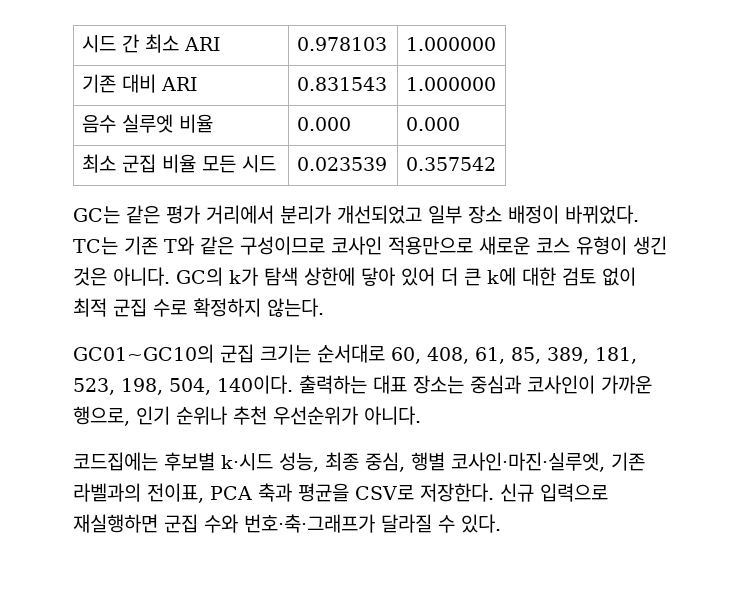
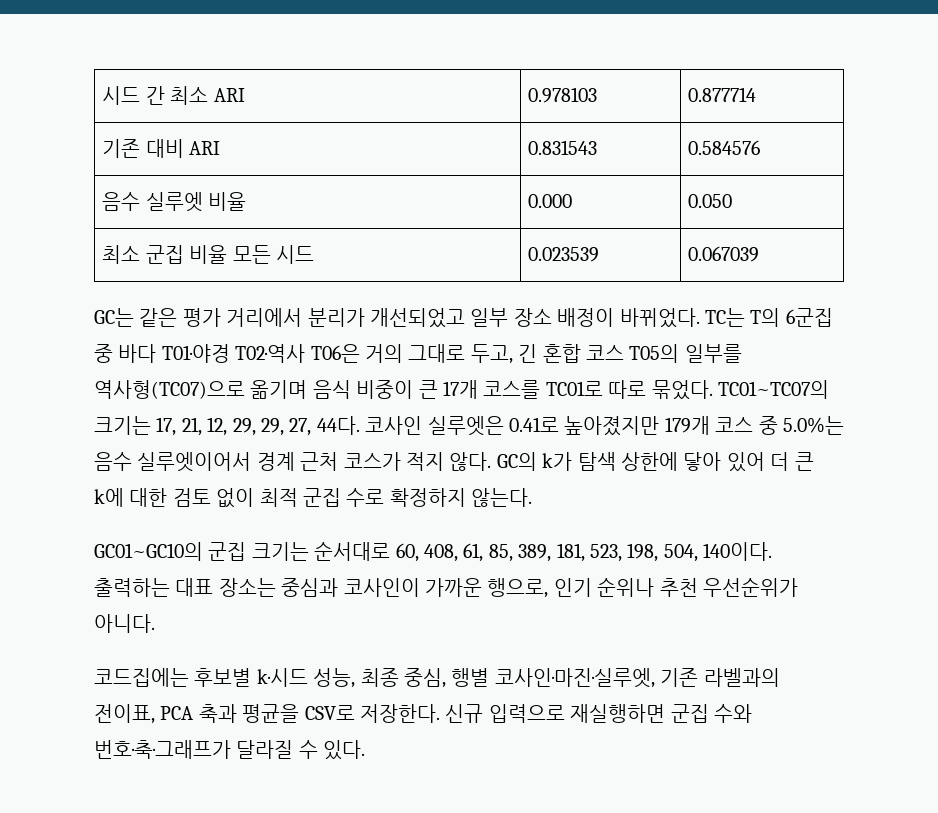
[405,37,496,51] 1.000000 -> [688,87,757,102] 0.877714
[405,77,496,91] 1.000000 -> [688,140,761,155] 0.584576
[405,117,460,131] 0.000 -> [688,194,733,208] 0.050
[405,157,496,171] 0.357542 -> [688,246,760,262] 0.067039
[124,236,667,255] [73,267,170,286] 기존 T와 같은 구성이므로 코사인 적용만으로 새로운 코스 유형이 생긴 것은 아니다. -> [750,308,833,327] [94,344,742,364] [94,380,829,400] [94,416,844,436] [94,452,492,472] T의 6군집 중 바다 T01·야경 T02·역사 T06은 거의 그대로 두고, 긴 혼합 코스 T05의 일부를 역사형(TC07)으로 옮기며 음식 비중이 큰 17개 코스를 TC01로 따로 묶었다. TC01~TC07의 크기는 17, 21, 12, 29, 29, 27, 44다. 코사인 실루엣은 0.41로 높아졌지만 179개 코스 중 5.0%는 음수 실루엣이어서 경계 근처 코스가 적지 않다.

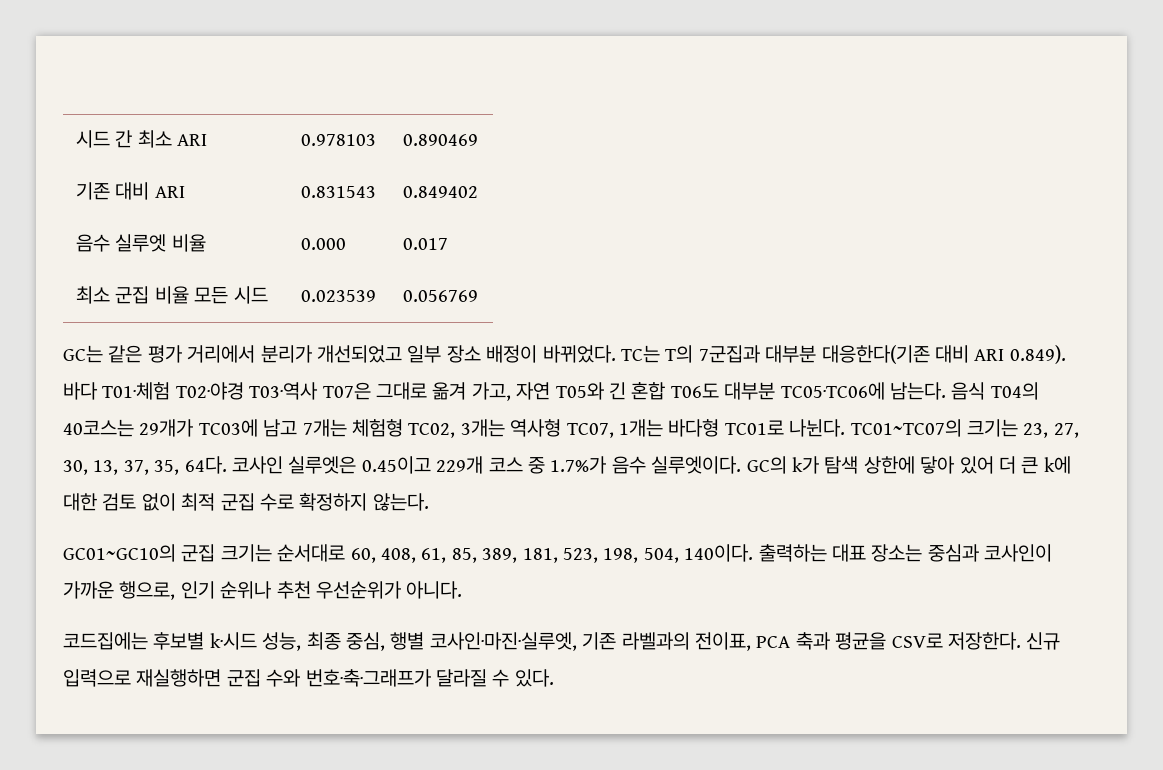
[688,87,757,102] 0.877714 -> [403,134,479,146] 0.890469
[688,140,761,155] 0.584576 -> [403,186,479,198] 0.849402
[688,194,733,208] 0.050 -> [403,238,449,250] 0.017
[688,246,760,262] 0.067039 -> [403,290,479,302] 0.056769
[785,308,833,327] [94,344,742,364] [94,380,829,400] [94,416,844,436] [94,452,492,472] 6군집 중 바다 T01·야경 T02·역사 T06은 거의 그대로 두고, 긴 혼합 코스 T05의 일부를 역사형(TC07)으로 옮기며 음식 비중이 큰 17개 코스를 TC01로 따로 묶었다. TC01~TC07의 크기는 17, 21, 12, 29, 29, 27, 44다. 코사인 실루엣은 0.41로 높아졌지만 179개 코스 중 5.0%는 음수 실루엣이어서 경계 근처 코스가 적지 않다. -> [698,345,1066,364] [63,382,1039,401] [63,419,1079,438] [63,456,742,475] 7군집과 대부분 대응한다(기존 대비 ARI 0.849). 바다 T01·체험 T02·야경 T03·역사 T07은 그대로 옮겨 가고, 자연 T05와 긴 혼합 T06도 대부분 TC05·TC06에 남는다. 음식 T04의 40코스는 29개가 TC03에 남고 7개는 체험형 TC02, 3개는 역사형 TC07, 1개는 바다형 TC01로 나뉜다. TC01~TC07의 크기는 23, 27, 30, 13, 37, 35, 64다. 코사인 실루엣은 0.45이고 229개 코스 중 1.7%가 음수 실루엣이다.

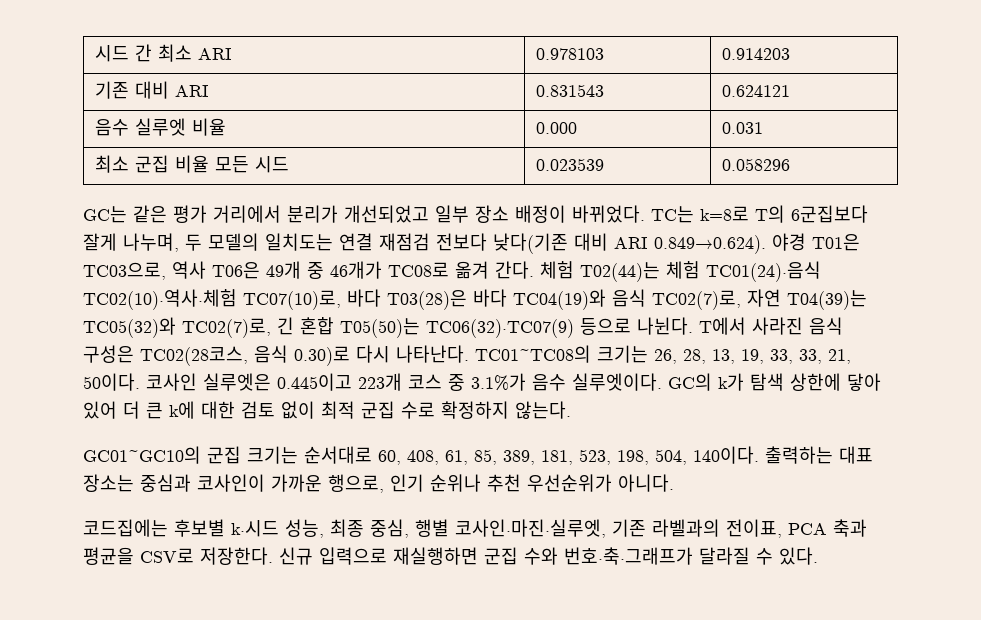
[403,134,479,146] 0.890469 -> [721,48,790,60] 0.914203
[403,186,479,198] 0.849402 -> [721,85,790,97] 0.624121
[403,238,449,250] 0.017 -> [721,122,763,134] 0.031
[403,290,479,302] 0.056769 -> [721,158,790,171] 0.058296
[665,345,1066,364] [63,382,1039,401] [63,419,1079,438] [63,456,484,475] T의 7군집과 대부분 대응한다(기존 대비 ARI 0.849). 바다 T01·체험 T02·야경 T03·역사 T07은 그대로 옮겨 가고, 자연 T05와 긴 혼합 T06도 대부분 TC05·TC06에 남는다. 음식 T04의 40코스는 29개가 TC03에 남고 7개는 체험형 TC02, 3개는 역사형 TC07, 1개는 바다형 TC01로 나뉜다. TC01~TC07의 크기는 23, 27, 30, 13, 37, 35, 64다. 코사인 실루엣은 0.45이고 229개 -> [700,205,868,223] [83,233,860,254] [83,261,821,282] [83,289,867,310] [83,317,843,338] [83,345,851,366] [83,373,402,391] k=8로 T의 6군집보다 잘게 나누며, 두 모델의 일치도는 연결 재점검 전보다 낮다(기존 대비 ARI 0.849→0.624). 야경 T01은 TC03으로, 역사 T06은 49개 중 46개가 TC08로 옮겨 간다. 체험 T02(44)는 체험 TC01(24)·음식 TC02(10)·역사·체험 TC07(10)로, 바다 T03(28)은 바다 TC04(19)와 음식 TC02(7)로, 자연 T04(39)는 TC05(32)와 TC02(7)로, 긴 혼합 T05(50)는 TC06(32)·TC07(9) 등으로 나뉜다. T에서 사라진 음식 구성은 TC02(28코스, 음식 0.30)로 다시 나타난다. TC01~TC08의 크기는 26, 28, 13, 19, 33, 33, 21, 50이다. 코사인 실루엣은 0.445이고 223개
[550,456,607,474] 1.7%가 -> [471,373,526,391] 3.1%가

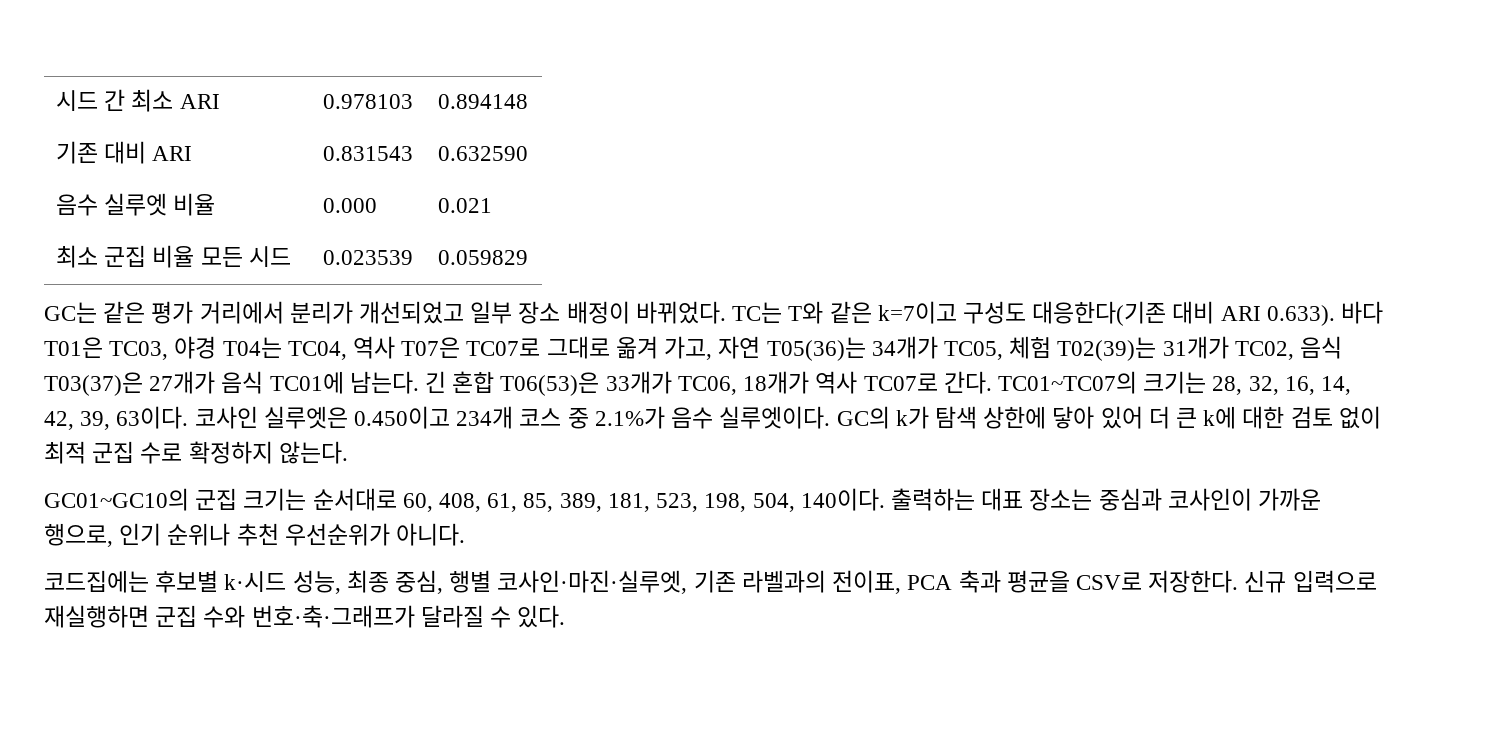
[721,48,790,60] 0.914203 -> [438,94,529,109] 0.894148
[721,85,790,97] 0.624121 -> [438,146,529,161] 0.632590
[721,122,763,134] 0.031 -> [438,198,493,213] 0.021
[721,158,790,171] 0.058296 -> [438,250,529,265] 0.059829
[700,205,868,223] [83,233,860,254] [83,261,821,282] [83,289,867,310] [83,317,843,338] [83,345,851,366] [83,373,402,391] k=8로 T의 6군집보다 잘게 나누며, 두 모델의 일치도는 연결 재점검 전보다 낮다(기존 대비 ARI 0.849→0.624). 야경 T01은 TC03으로, 역사 T06은 49개 중 46개가 TC08로 옮겨 간다. 체험 T02(44)는 체험 TC01(24)·음식 TC02(10)·역사·체험 TC07(10)로, 바다 T03(28)은 바다 TC04(19)와 음식 TC02(7)로, 자연 T04(39)는 TC05(32)와 TC02(7)로, 긴 혼합 T05(50)는 TC06(32)·TC07(9) 등으로 나뉜다. T에서 사라진 음식 구성은 TC02(28코스, 음식 0.30)로 다시 나타난다. TC01~TC08의 크기는 26, 28, 13, 19, 33, 33, 21, 50이다. 코사인 실루엣은 0.445이고 223개 -> [788,301,1383,326] [44,336,1342,361] [44,371,1351,396] [44,406,514,430] T와 같은 k=7이고 구성도 대응한다(기존 대비 ARI 0.633). 바다 T01은 TC03, 야경 T04는 TC04, 역사 T07은 TC07로 그대로 옮겨 가고, 자연 T05(36)는 34개가 TC05, 체험 T02(39)는 31개가 TC02, 음식 T03(37)은 27개가 음식 TC01에 남는다. 긴 혼합 T06(53)은 33개가 TC06, 18개가 역사 TC07로 간다. TC01~TC07의 크기는 28, 32, 16, 14, 42, 39, 63이다. 코사인 실루엣은 0.450이고 234개
[471,373,526,391] 3.1%가 -> [594,406,665,429] 2.1%가

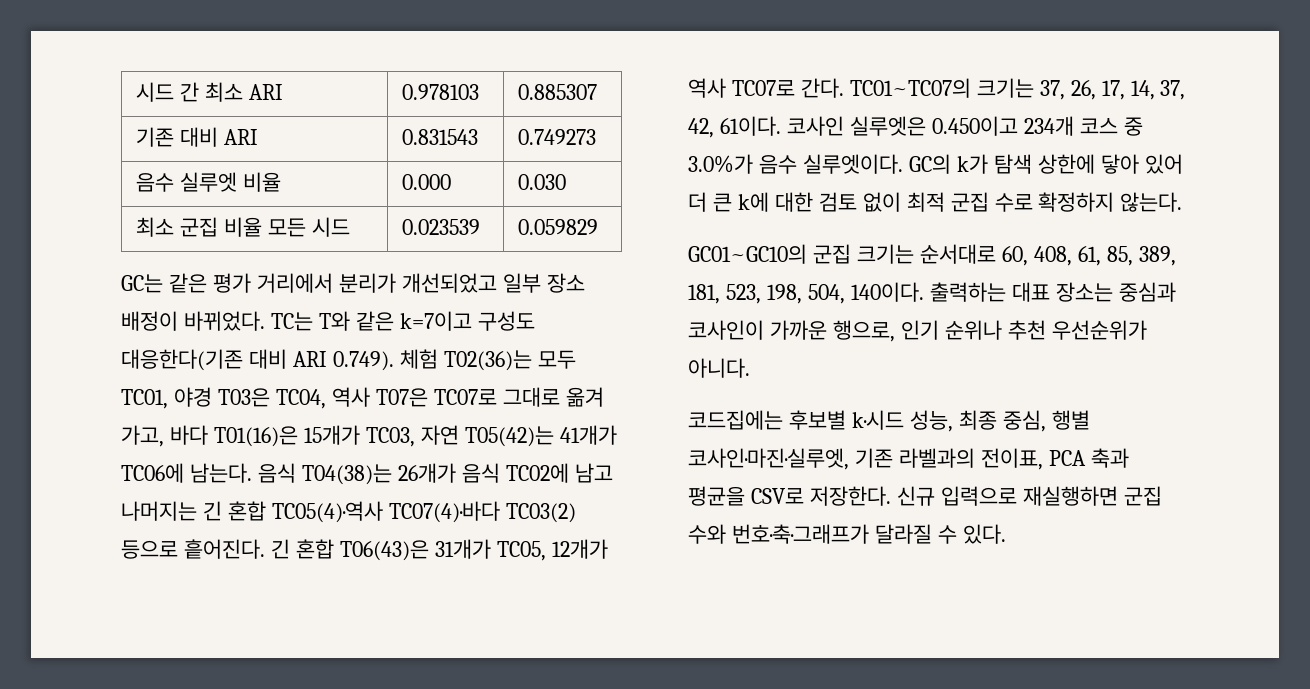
[438,94,529,109] 0.894148 -> [518,84,598,100] 0.885307
[438,146,529,161] 0.632590 -> [518,129,597,145] 0.749273
[438,198,493,213] 0.021 -> [518,174,567,190] 0.030
[1266,301,1383,326] [44,336,282,360] 0.633). 바다 T01은 TC03, 야경 T04는 -> [332,349,576,371] [121,387,270,409] 0.749). 체험 T02(36)는 모두 TC01, 야경 T03은
[718,336,1342,361] [44,371,810,396] 자연 T05(36)는 34개가 TC05, 체험 T02(39)는 31개가 TC02, 음식 T03(37)은 27개가 음식 TC01에 남는다. 긴 혼합 T06(53)은 33개가 TC06, 18개가 -> [169,425,617,447] [121,463,613,485] [121,501,576,523] [121,539,608,561] 바다 T01(16)은 15개가 TC03, 자연 T05(42)는 41개가 TC06에 남는다. 음식 T04(38)는 26개가 음식 TC02에 남고 나머지는 긴 혼합 TC05(4)·역사 TC07(4)·바다 TC03(2) 등으로 흩어진다. 긴 혼합 T06(43)은 31개가 TC05, 12개가
[1212,376,1351,395] [44,406,189,430] 28, 32, 16, 14, 42, 39, 63이다. -> [1039,80,1186,100] [688,116,781,138] 37, 26, 17, 14, 37, 42, 61이다.
[594,406,665,429] 2.1%가 -> [688,154,753,174] 3.0%가

